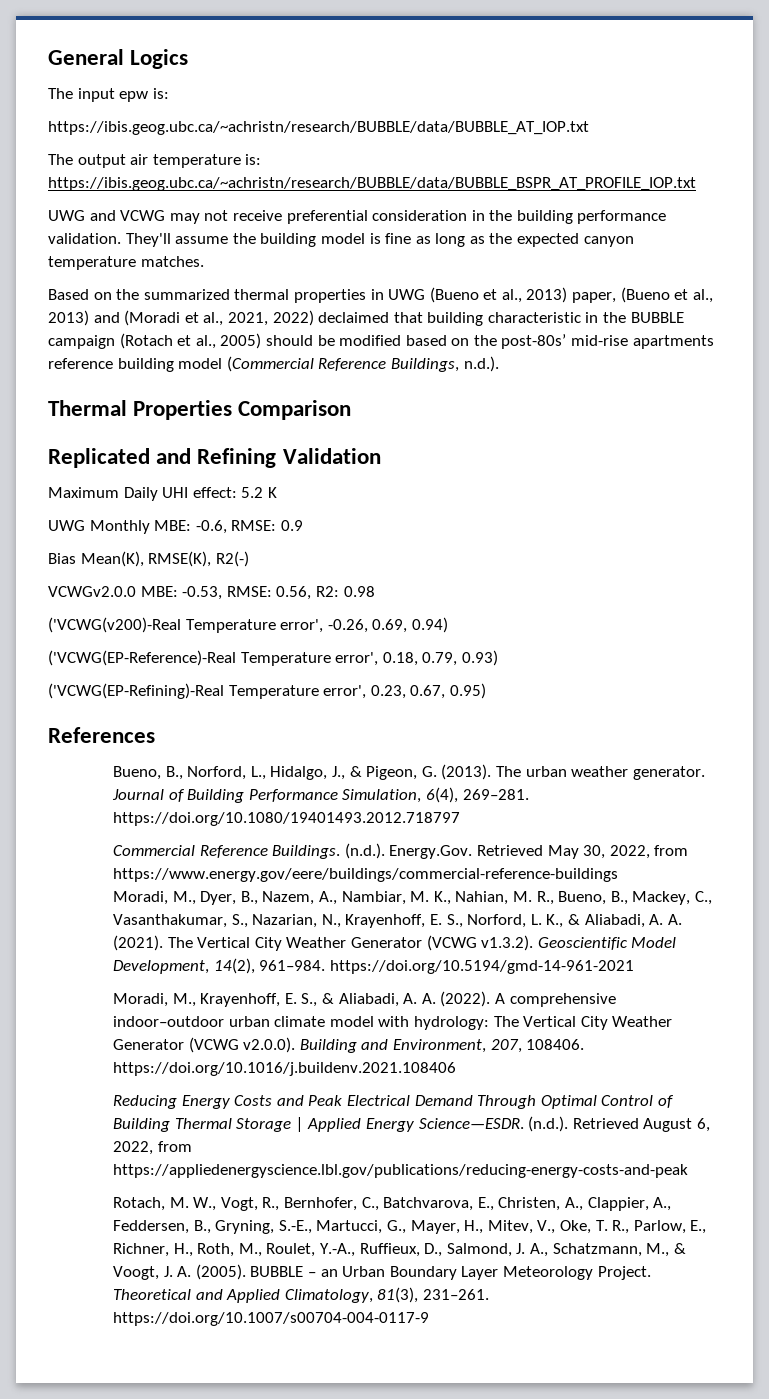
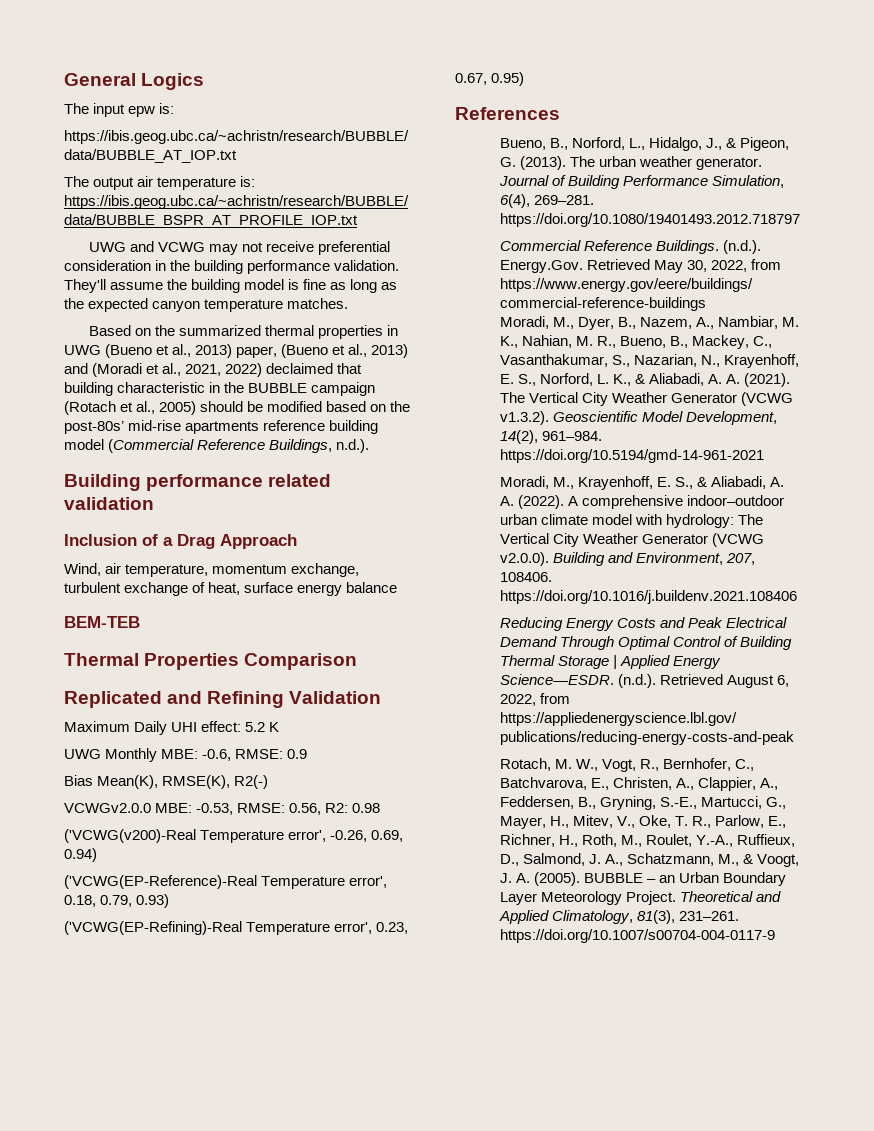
(499, 364) none -> [64,474,332,491] [64,497,154,510] [64,534,297,549] [64,563,360,577] [64,582,398,596] [64,616,140,628] // Building performance related validation // Inclusion of a Drag Approach // Wind, air temperature, momentum exchange, turbulent exchange of heat, surface energy balance // BEM-TEB

